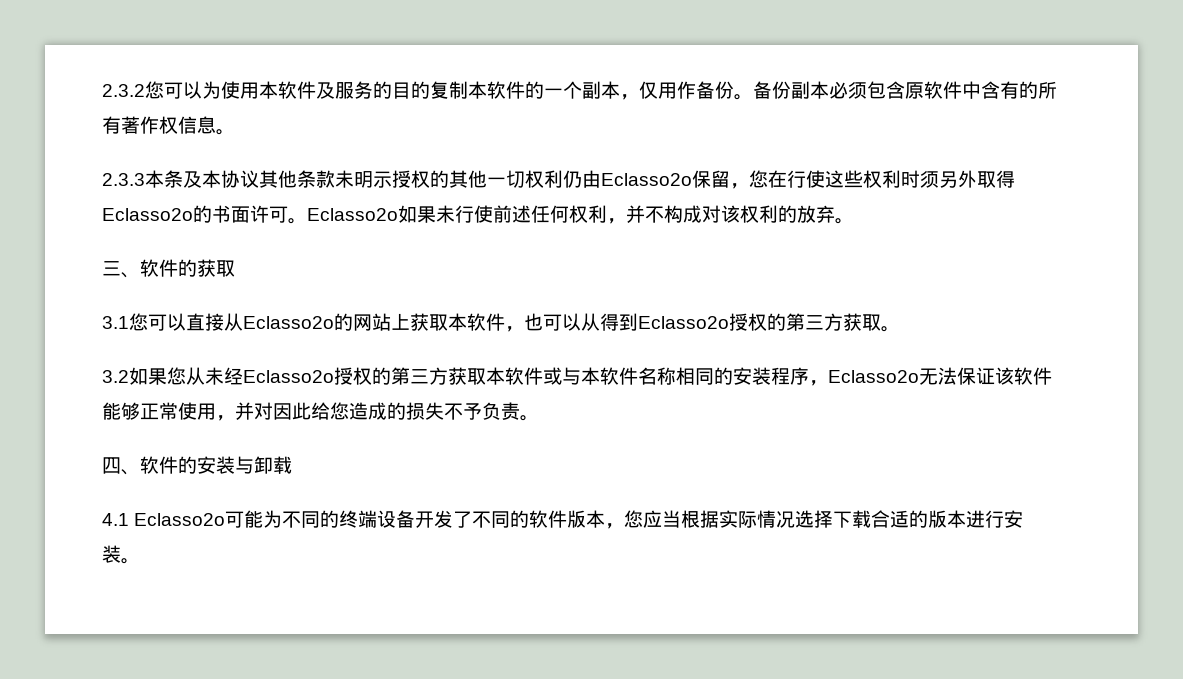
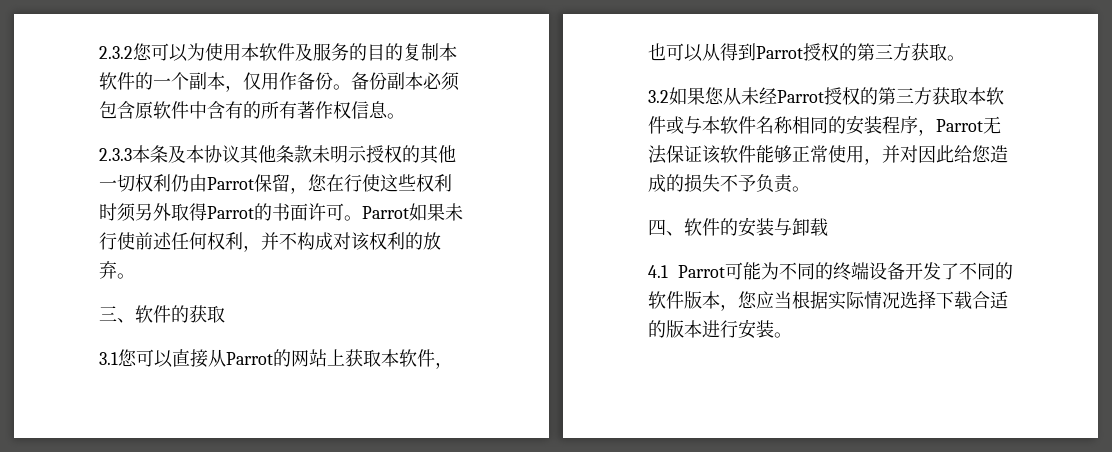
[601,173,692,186] Eclasso2o -> [207,177,254,190] Parrot
[102,208,193,221] Eclasso2o -> [207,206,254,219] Parrot
[307,208,398,221] Eclasso2o -> [362,206,409,219] Parrot
[243,316,334,329] Eclasso2o -> [226,352,273,365] Parrot
[638,316,729,329] Eclasso2o -> [756,46,803,59] Parrot
[243,370,334,383] Eclasso2o -> [777,90,824,103] Parrot
[828,370,919,383] Eclasso2o -> [936,119,983,132] Parrot
[134,513,226,526] Eclasso2o -> [678,265,725,278] Parrot

